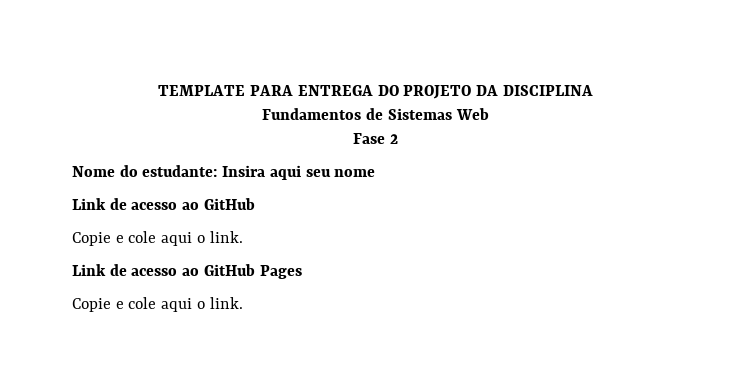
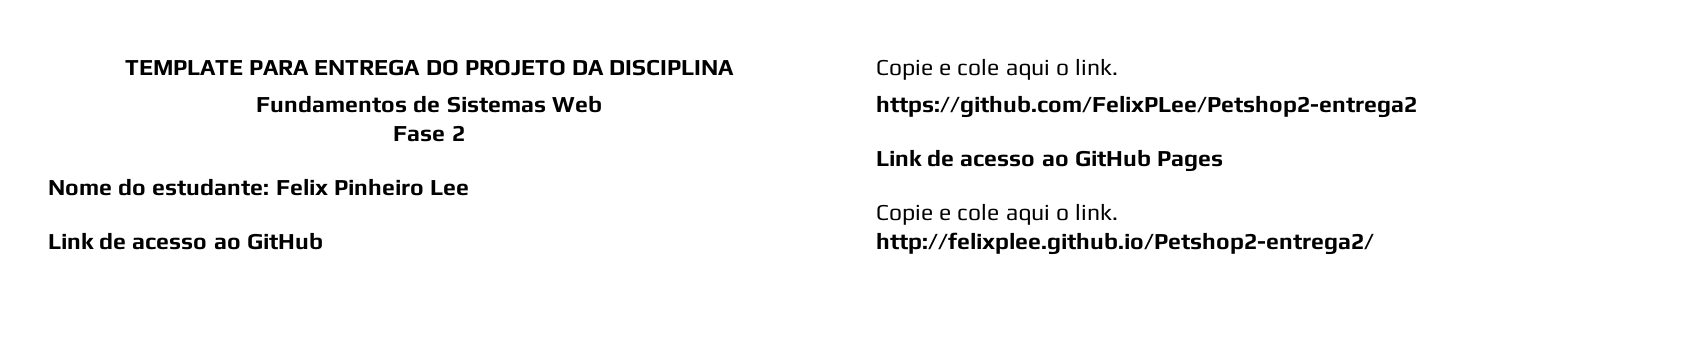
[222,165,376,180] Insira aqui seu nome -> [275,178,470,196] Felix Pinheiro Lee
(243, 237) none -> [876,95,1417,118] // https://github.com/FelixPLee/Petshop2-entrega2
(243, 303) none -> [876,232,1374,255] // http://felixplee.github.io/Petshop2-entrega2/

